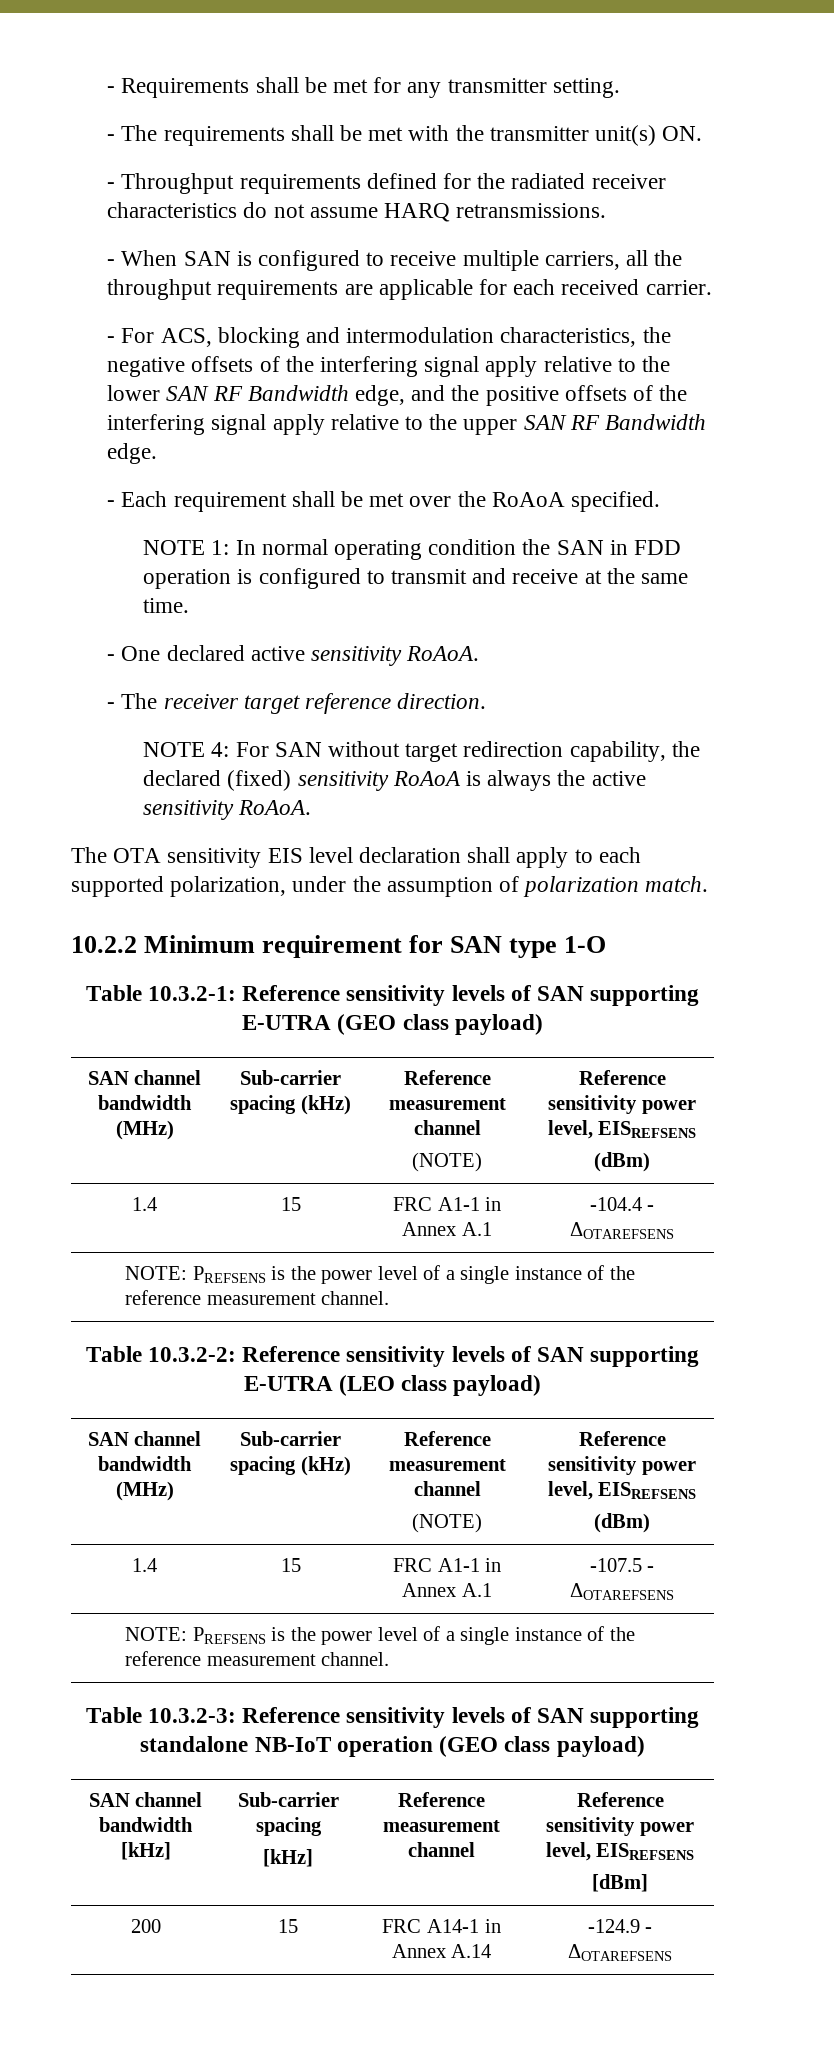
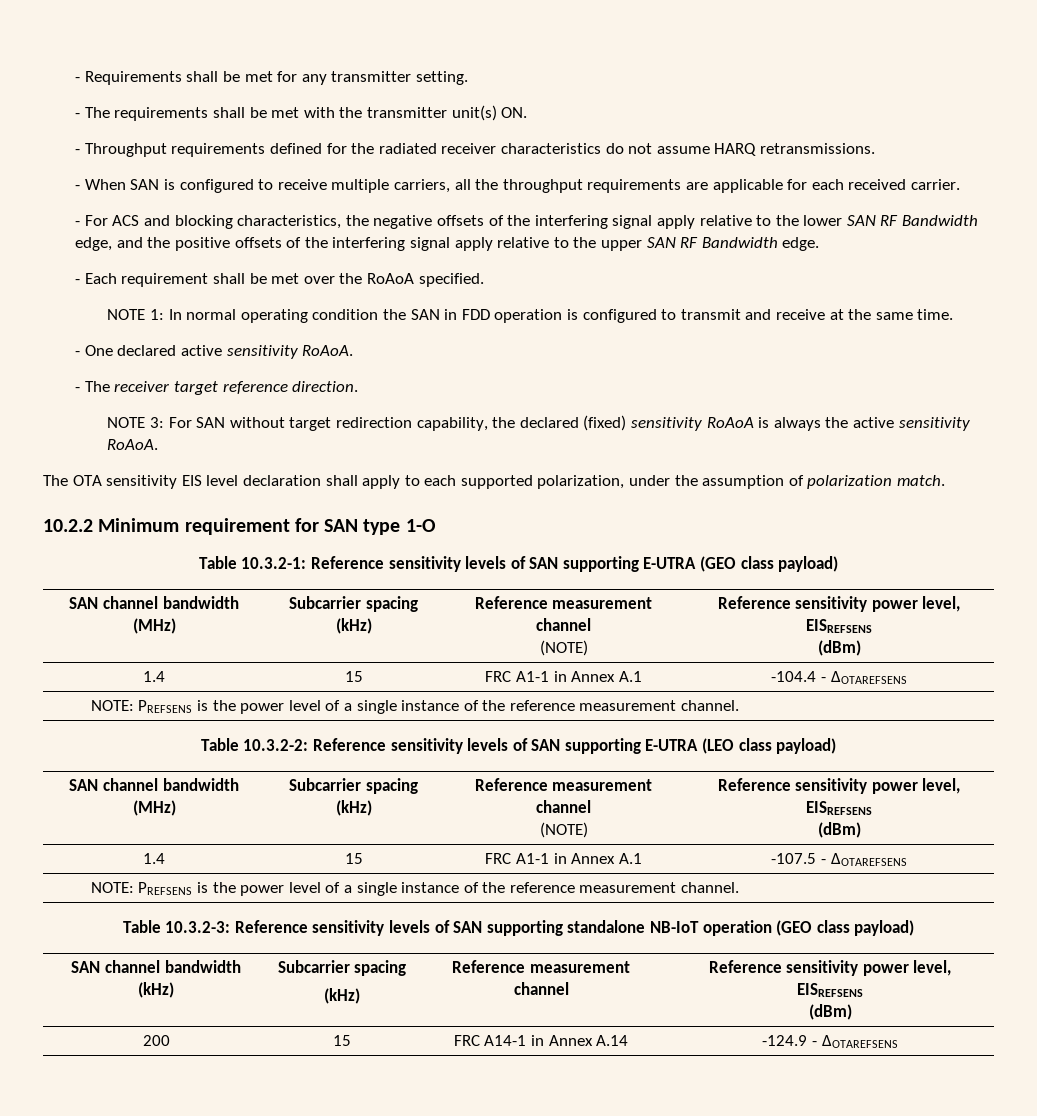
[160,327,495,348] ACS, blocking and intermodulation -> [112,215,233,229] ACS and blocking
[211,742,230,757] 4: -> [150,417,165,428] 3:
[240,1070,341,1085] Sub-carrier -> [289,596,362,609] Subcarrier
[240,1431,341,1446] Sub-carrier -> [289,778,362,791] Subcarrier
[120,1842,171,1860] [237,1792,339,1807] [kHz] | Sub-carrier -> [138,982,174,998] [277,960,350,973] (kHz) | Subcarrier
[263,1849,313,1867] [kHz] -> [324,988,360,1004] (kHz)
[592,1874,648,1892] [dBm] -> [808,1004,852,1020] (dBm)

